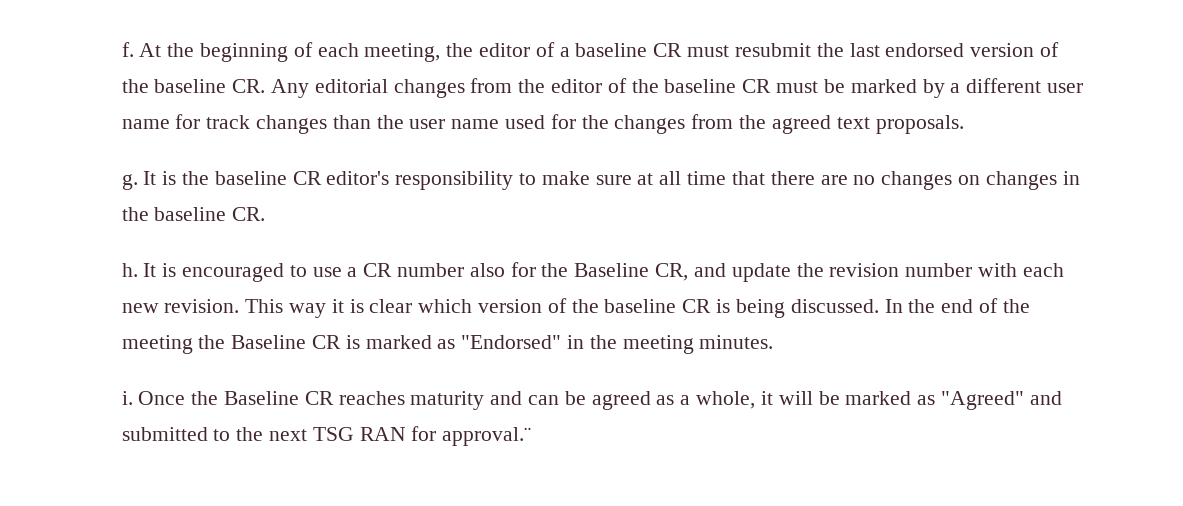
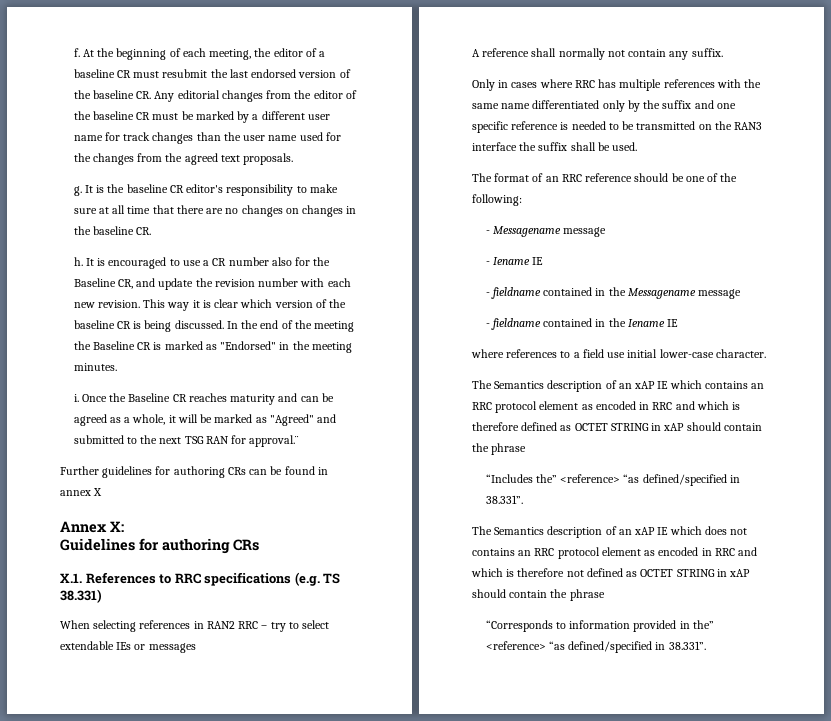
(532, 436) none -> [60,466,328,478] [60,488,103,496] [60,521,124,533] [60,538,259,554] [60,572,341,586] [60,589,102,603] [60,620,330,632] [60,641,196,653] [472,48,723,60] [472,79,762,91] [472,100,736,112] [472,121,763,133] [472,142,638,151] [472,173,738,182] [472,194,522,206] [485,226,607,237] [485,257,544,265] [485,287,742,299] [485,318,679,330] [471,349,766,358] [472,380,765,392] [472,401,741,413] [472,422,762,431] [472,443,527,455] [485,474,740,486] [485,495,523,504] [472,526,748,538] [472,547,758,559] [471,568,751,577] [472,589,605,601] [485,620,714,632] [485,641,706,653] // Further guidelines for authoring CRs can be found in annex X // Annex X: // Guidelines for authoring CRs // X.1. References to RRC specifications (e.g. TS 38.331) // When selecting references in RAN2 RRC – try to select extendable IEs or messages // A reference shall normally not contain any suffix. // Only in cases where RRC has multiple references with the same name differentiated only by the suffix and one specific reference is needed to be transmitted on the RAN3 interface the suffix shall be used. // The format of an RRC reference should be one of the following: // - Messagename message // - Iename IE // - fieldname contained in the Messagename message // - fieldname contained in the Iename IE // where references to a field use initial lower-case character. // The Semantics description of an xAP IE which contains an RRC protocol element as encoded in RRC and which is therefore defined as OCTET STRING in xAP should contain the phrase // “Includes the” <reference> “as defined/specified in 38.331”. // The Semantics description of an xAP IE which does not contains an RRC protocol element as encoded in RRC and which is therefore not defined as OCTET STRING in xAP should contain the phrase // “Corresponds to information provided in the” <reference> “as defined/specified in 38.331”.

